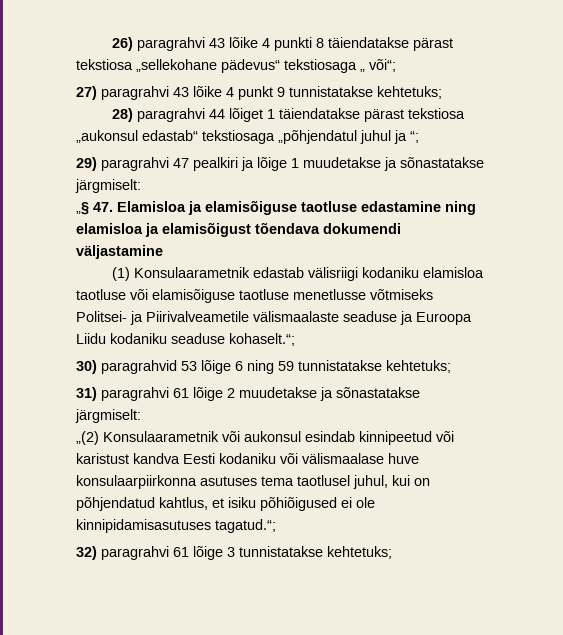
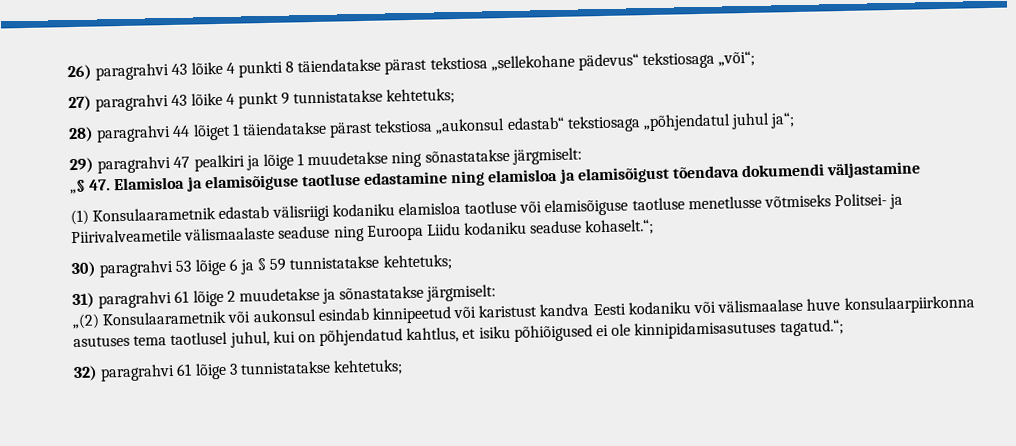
[360,59,396,72] „ või“; -> [718,50,756,67] „või“;
[394,130,419,144] ja “; -> [770,112,796,129] ja“;
[384,157,397,171] ja -> [391,151,423,168] ning
[400,311,413,325] ja -> [333,225,365,242] ning
[101,360,177,374] paragrahvid -> [99,259,175,278] paragrahvi
[247,360,274,374] ning -> [239,258,267,275] ja §

